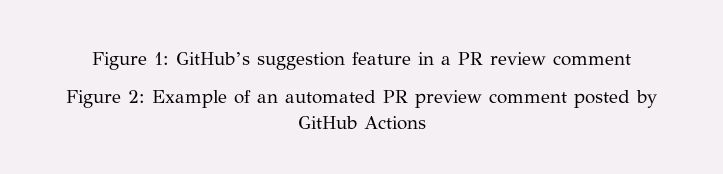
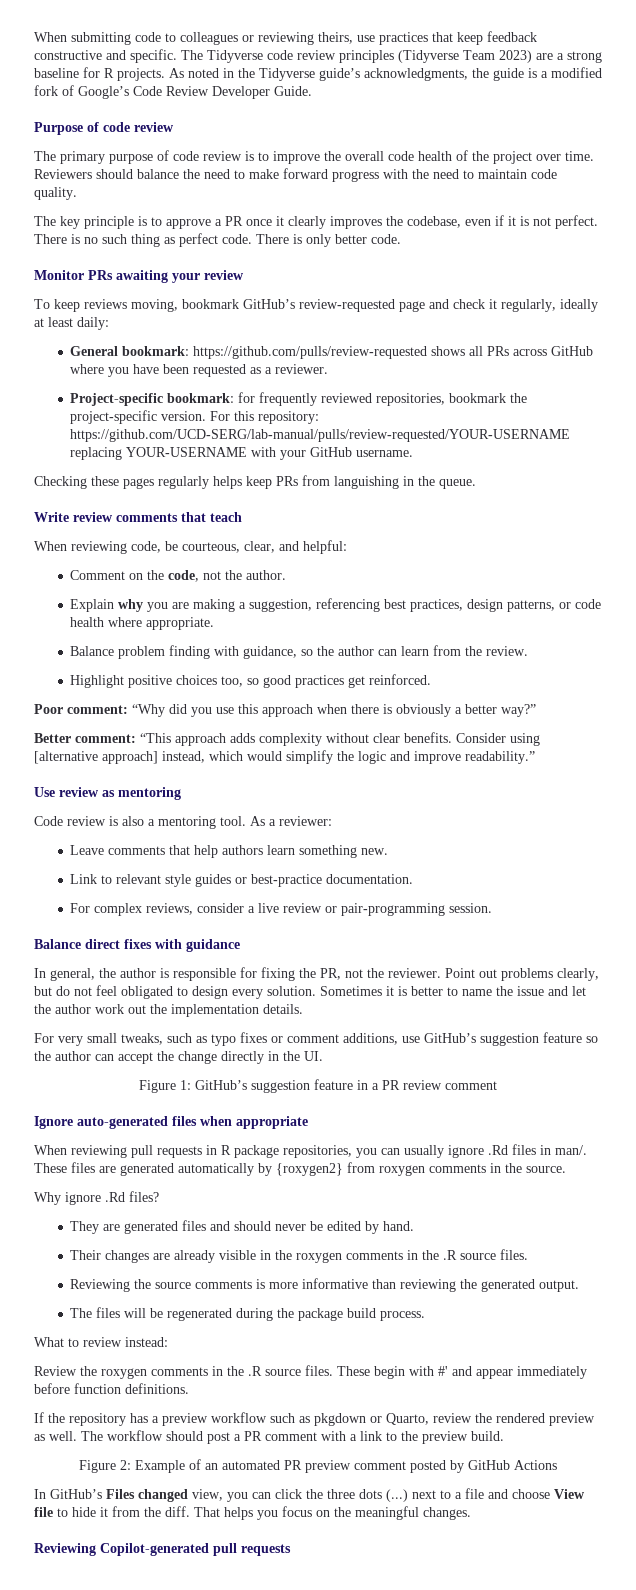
(92, 61) none -> [34,31,537,45] [34,49,602,63] [34,67,602,81] [34,85,312,99] [34,122,174,135] [34,150,594,164] [34,168,557,182] [34,187,77,200] [34,215,598,229] [34,233,401,247] [34,270,244,283] [34,299,598,312] [34,317,109,330] [70,346,594,359] [70,364,329,377] [70,392,528,406] [70,410,320,424] [70,429,571,442] [70,447,414,460] [34,475,476,489] [34,512,242,522] [34,540,347,554] [70,570,287,582] [70,598,602,612] [70,617,215,630] [70,645,529,659] [70,674,432,688] [34,704,536,717] [34,732,540,746] [34,750,535,764] [34,787,181,800] [34,816,332,829] [70,845,389,858] [70,874,414,887] [70,903,493,916] [34,939,240,952] [34,967,599,981] [34,985,586,999] [34,1004,303,1017] [34,1032,598,1046] [34,1051,323,1064] When submitting code to colleagues or reviewing theirs, use practices that keep feedback constructive and specific. The Tidyverse code review principles (Tidyverse Team 2023) are a strong baseline for R projects. As noted in the Tidyverse guide’s acknowledgments, the guide is a modified fork of Google’s Code Review Developer Guide. // Purpose of code review // The primary purpose of code review is to improve the overall code health of the project over time. Reviewers should balance the need to make forward progress with the need to maintain code quality. // The key principle is to approve a PR once it clearly improves the codebase, even if it is not perfect. There is no such thing as perfect code. There is only better code. // Monitor PRs awaiting your review // To keep reviews moving, bookmark GitHub’s review-requested page and check it regularly, ideally at least daily: // General bookmark: https://github.com/pulls/review-requested shows all PRs across GitHub where you have been requested as a reviewer. // Project-specific bookmark: for frequently reviewed repositories, bookmark the project-specific version. For this repository: https://github.com/UCD-SERG/lab-manual/pulls/review-requested/YOUR-USERNAME replacing YOUR-USERNAME with your GitHub username. // Checking these pages regularly helps keep PRs from languishing in the queue. // Write review comments that teach // When reviewing code, be courteous, clear, and helpful: // Comment on the code, not the author. // Explain why you are making a suggestion, referencing best practices, design patterns, or code health where appropriate. // Balance problem finding with guidance, so the author can learn from the review. // Highlight positive choices too, so good practices get reinforced. // Poor comment: “Why did you use this approach when there is obviously a better way?” // Better comment: “This approach adds complexity without clear benefits. Consider using [alternative approach] instead, which would simplify the logic and improve readability.” // Use review as mentoring // Code review is also a mentoring tool. As a reviewer: // Leave comments that help authors learn something new. // Link to relevant style guides or best-practice documentation. // For complex reviews, consider a live review or pair-programming session. // Balance direct fixes with guidance // In general, the author is responsible for fixing the PR, not the reviewer. Point out problems clearly, but do not feel obligated to design every solution. Sometimes it is better to name the issue and let the author work out the implementation details. // For very small tweaks, such as typo fixes or comment additions, use GitHub’s suggestion feature so the author can accept the change directly in the UI. //
(631, 60) none -> [34,1116,308,1129] [34,1144,587,1158] [34,1162,566,1176] [34,1191,159,1205] [70,1220,415,1234] [70,1249,529,1263] [70,1278,580,1292] [70,1307,426,1321] [34,1337,168,1347] [34,1365,587,1379] [34,1383,189,1394] [34,1412,595,1426] [34,1430,504,1444] // Ignore auto-generated files when appropriate // When reviewing pull requests in R package repositories, you can usually ignore .Rd files in man/. These files are generated automatically by {roxygen2} from roxygen comments in the source. // Why ignore .Rd files? // They are generated files and should never be edited by hand. // Their changes are already visible in the roxygen comments in the .R source files. // Reviewing the source comments is more informative than reviewing the generated output. // The files will be regenerated during the package build process. // What to review instead: // Review the roxygen comments in the .R source files. These begin with #' and appear immediately before function definitions. // If the repository has a preview workflow such as pkgdown or Quarto, review the rendered preview as well. The workflow should post a PR comment with a link to the preview build.
(426, 123) none -> [34,1488,585,1502] [34,1506,471,1520] [34,1543,291,1556] // In GitHub’s Files changed view, you can click the three dots (...) next to a file and choose View file to hide it from the diff. That helps you focus on the meaningful changes. // Reviewing Copilot-generated pull requests

